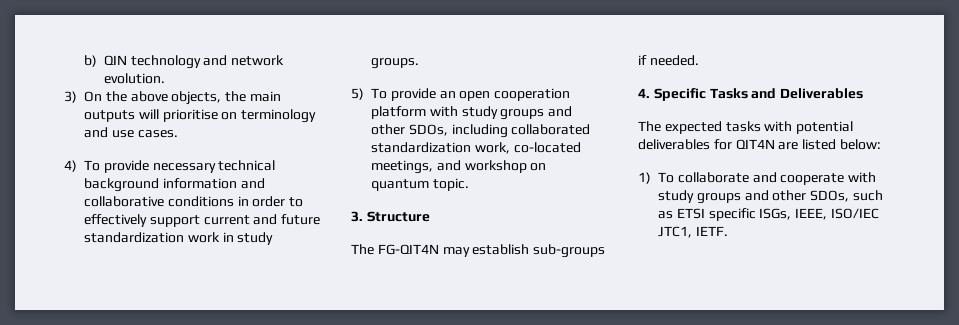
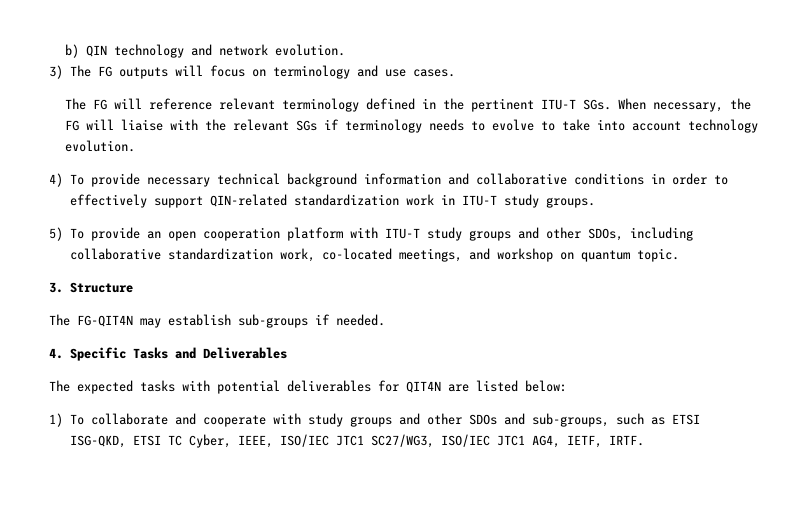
[84,91,281,105] On the above objects, the main -> [69,65,112,77] The FG
[162,109,218,122] prioritise -> [209,65,245,77] focus
(178, 134) none -> [65,98,752,112] [65,119,759,133] [65,140,136,152] // The FG will reference relevant terminology defined in the pertinent ITU-T SGs. When necessary, the FG will liaise with the relevant SGs if terminology needs to evolve to take into account technology evolution.
[203,214,321,225] current and future -> [209,194,287,207] QIN-related
(234, 237) none -> [461,195,497,206] ITU-T
(458, 111) none -> [384,228,420,239] ITU-T
[511,124,591,135] collaborated -> [69,248,161,260] collaborative
[810,190,883,202] [658,208,879,221] [658,226,728,238] SDOs, such as ETSI specific ISGs, IEEE, ISO/IEC JTC1, IETF. -> [468,413,700,427] [69,434,644,448] SDOs and sub-groups, such as ETSI ISG-QKD, ETSI TC Cyber, IEEE, ISO/IEC JTC1 SC27/WG3, ISO/IEC JTC1 AG4, IETF, IRTF.

